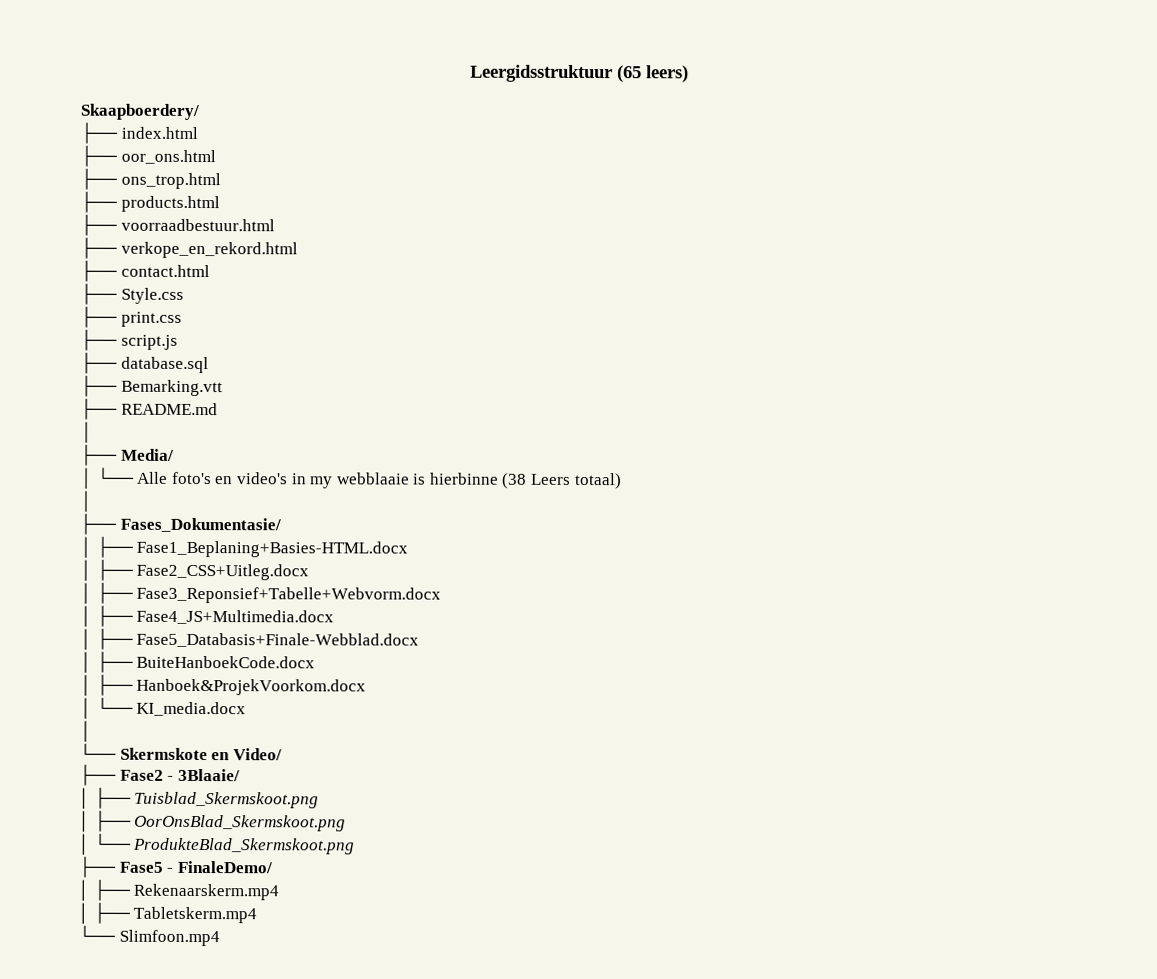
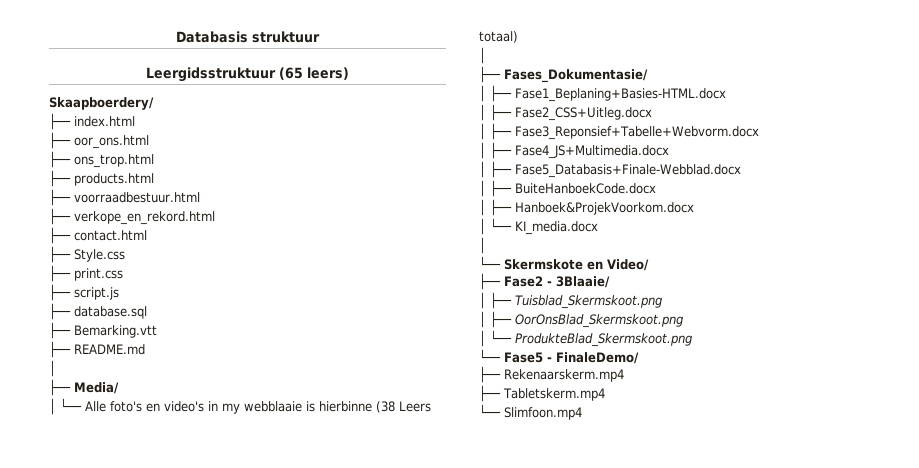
(469, 73) none -> [176,31,320,43] Databasis struktuur //
[78,856,117,878] ├── -> [479,349,501,362] └──
[78,879,89,901] │ -> (639, 358) none
[78,902,89,924] │ -> (624, 375) none

